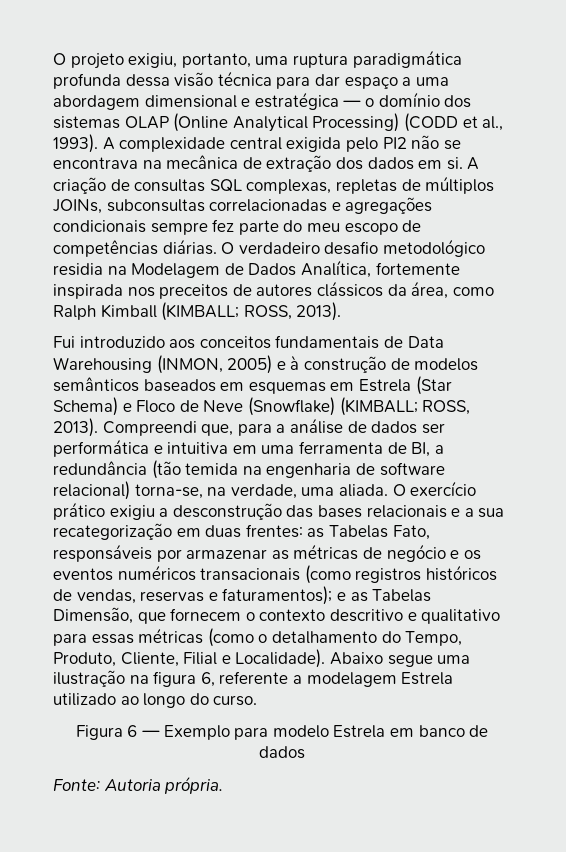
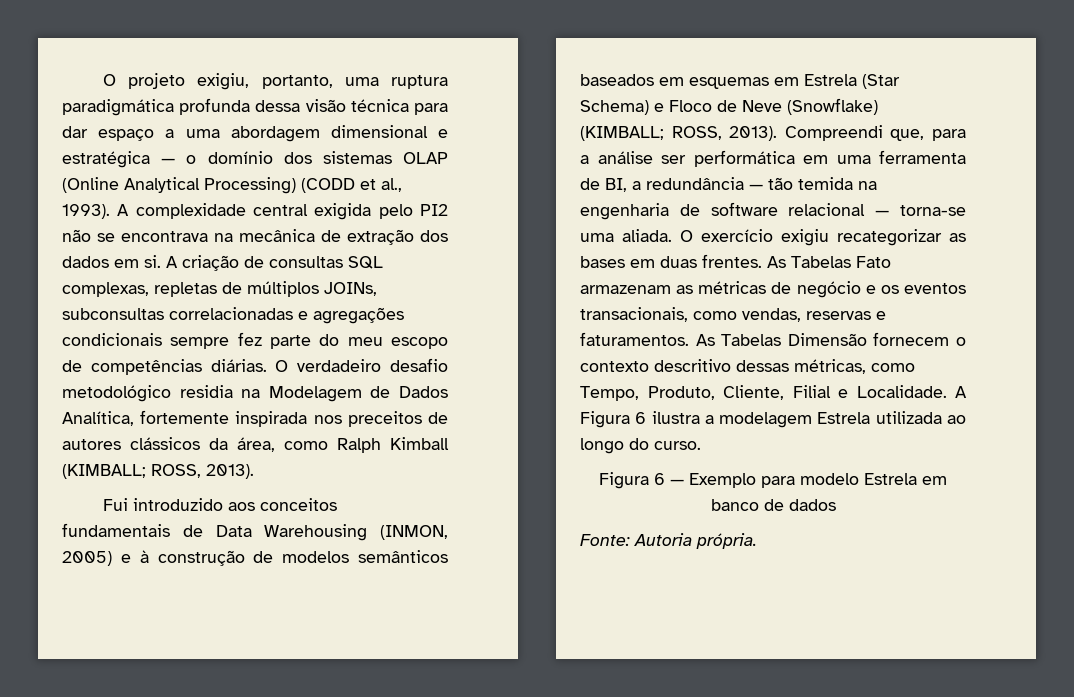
[347,421,445,434] [53,439,229,457] de dados ser performática e intuitiva -> [661,150,795,167] ser performática
[151,460,181,479] (tão -> [749,177,793,190] — tão
[53,481,477,500] [53,502,505,520] [53,523,430,540] [53,544,268,562] relacional) torna-se, na verdade, uma aliada. O exercício prático exigiu a desconstrução das bases relacionais e a sua recategorização em duas frentes: as Tabelas Fato, responsáveis por armazenar -> [788,203,966,216] [580,229,966,246] [580,254,891,268] [580,285,671,294] relacional — torna-se uma aliada. O exercício exigiu recategorizar as bases em duas frentes. As Tabelas Fato armazenam
[117,565,497,584] [53,586,432,605] [53,607,501,624] [53,628,401,647] numéricos transacionais (como registros históricos de vendas, reservas e faturamentos); e as Tabelas Dimensão, que fornecem o contexto descritivo e qualitativo para essas métricas (como o detalhamento do -> [580,307,886,322] [580,332,966,346] [580,359,915,374] transacionais, como vendas, reservas e faturamentos. As Tabelas Dimensão fornecem o contexto descritivo dessas métricas, como
[235,649,471,668] [53,670,289,687] Localidade). Abaixo segue uma ilustração na figura 6, referente -> [856,385,967,398] [580,411,700,428] Localidade. A Figura 6 ilustra
[53,693,116,706] utilizado -> [875,411,942,424] utilizada

